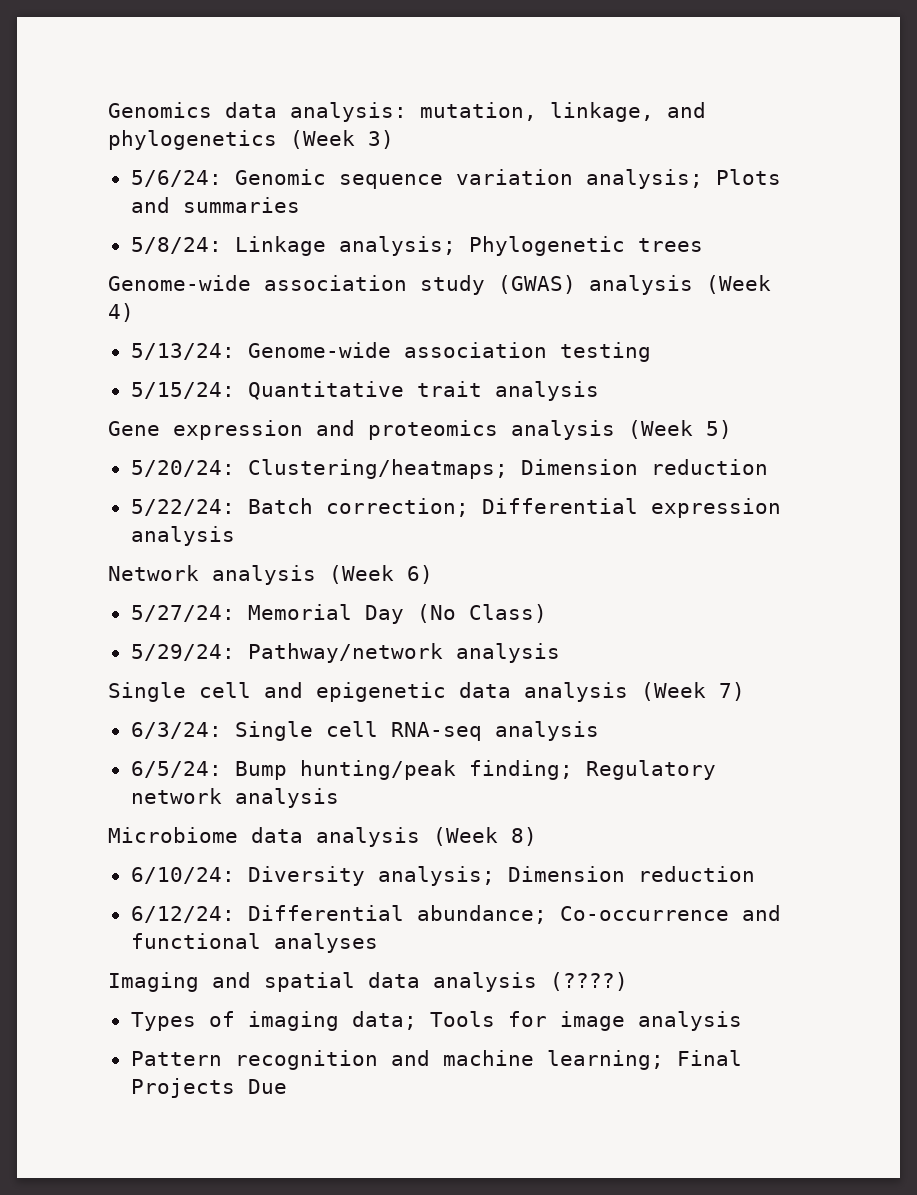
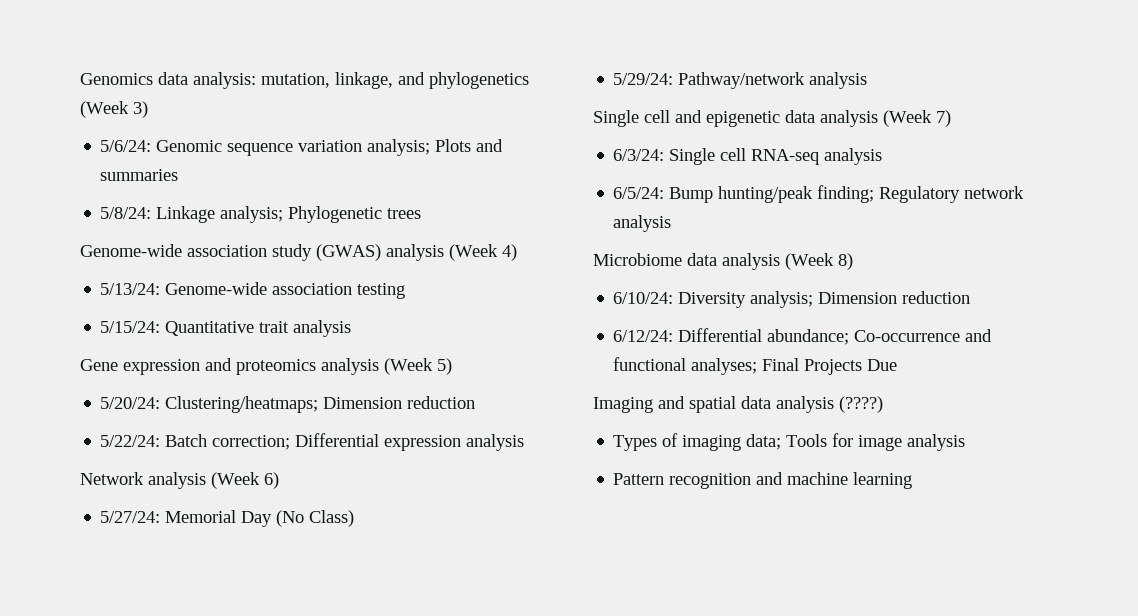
[273,933,378,953] analyses -> [691,358,898,375] analyses; Final Projects Due
[546,1050,742,1070] [130,1078,287,1098] learning; Final Projects Due -> [853,472,913,489] learning

